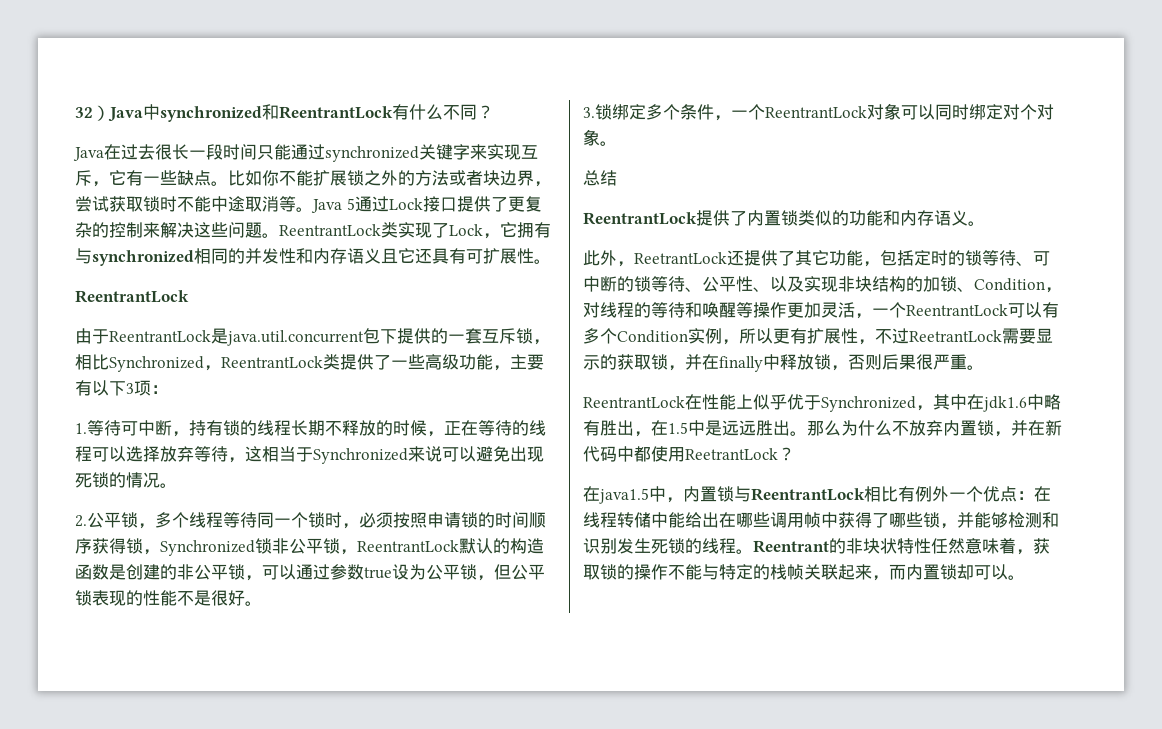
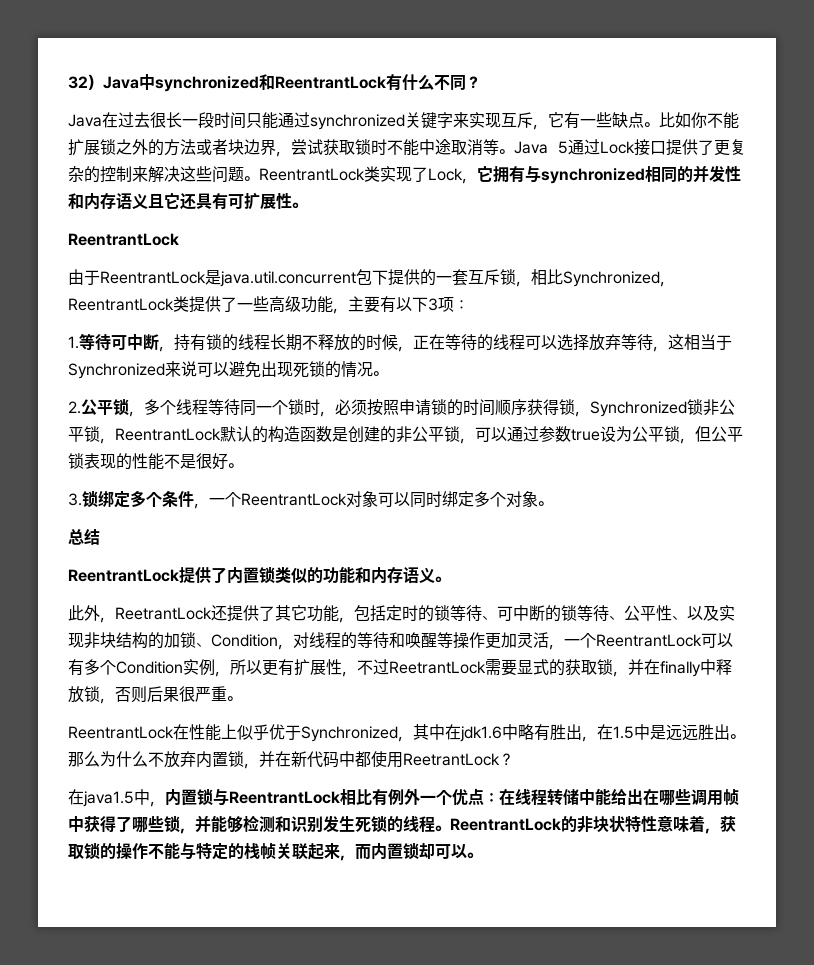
[1003,104,1020,120] 对 -> [474,491,490,507] 多
[583,355,600,370] 示 -> [533,659,549,675] 式
[753,540,829,553] Reentrant -> [450,818,561,831] ReentrantLock
[931,538,965,554] 任然 -> (657, 823) none

